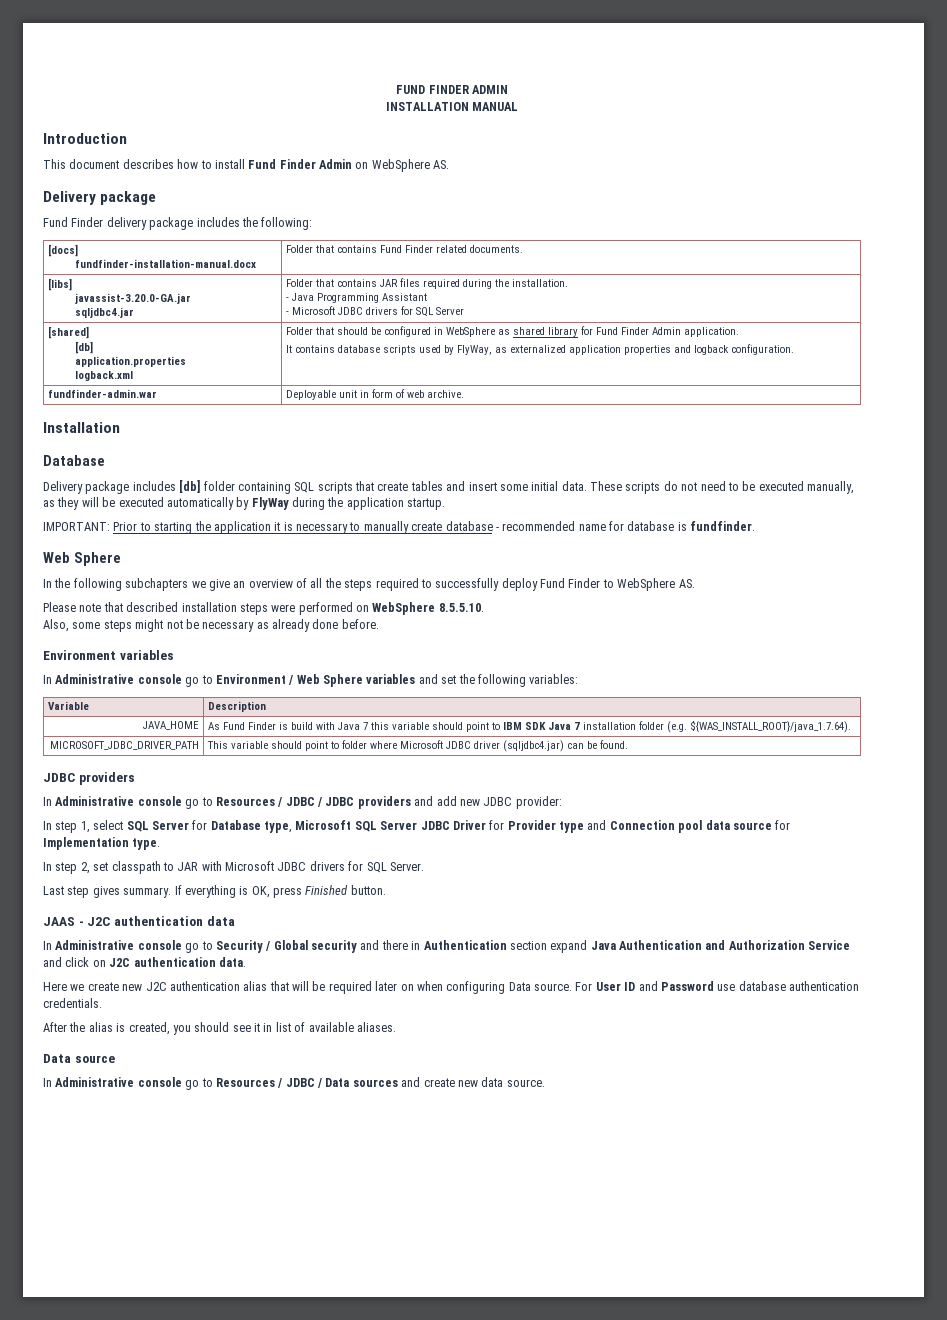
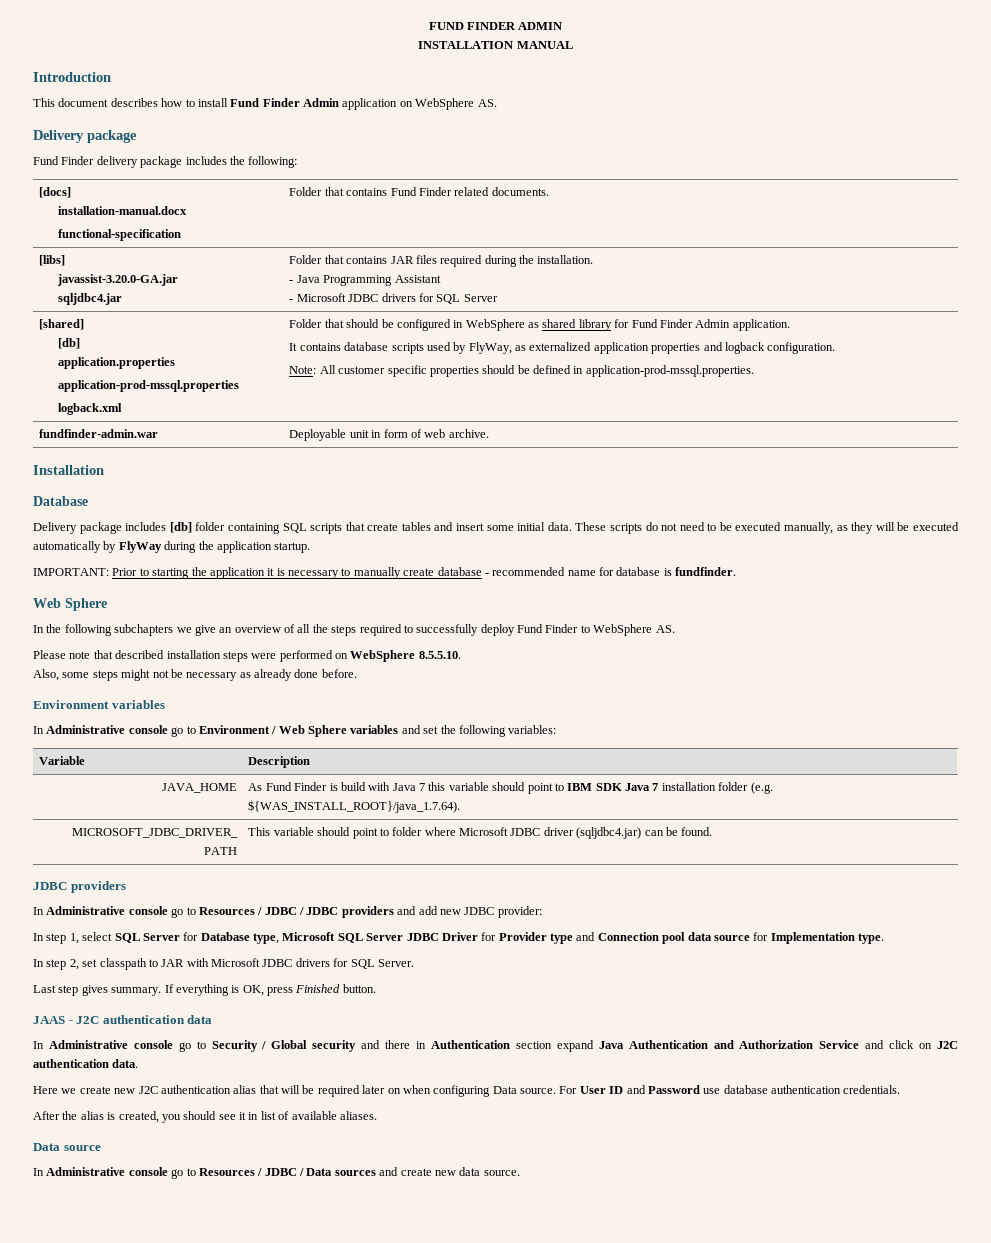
(352, 164) none -> [342,98,398,110] application
[74,259,256,268] fundfinder-installation-manual.docx -> [57,206,187,215] [57,229,181,241] installation-manual.docx // functional-specification
(186, 361) none -> [57,380,239,392] // application-prod-mssql.properties
(795, 349) none -> [289,365,754,377] // Note: All customer specific properties should be defined in application-prod-mssql.properties.

